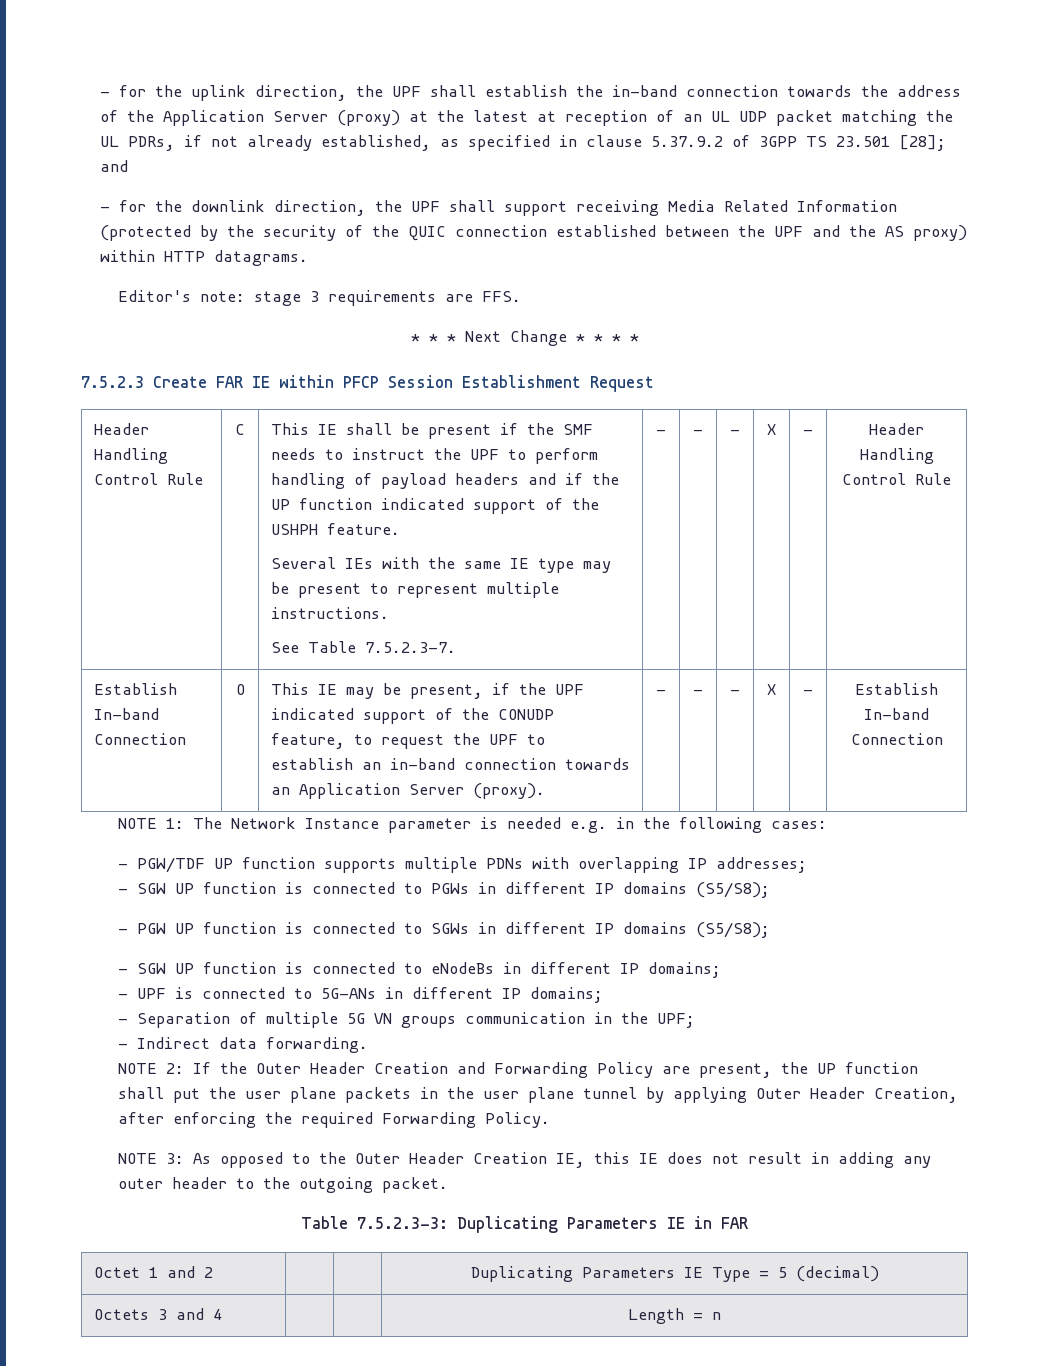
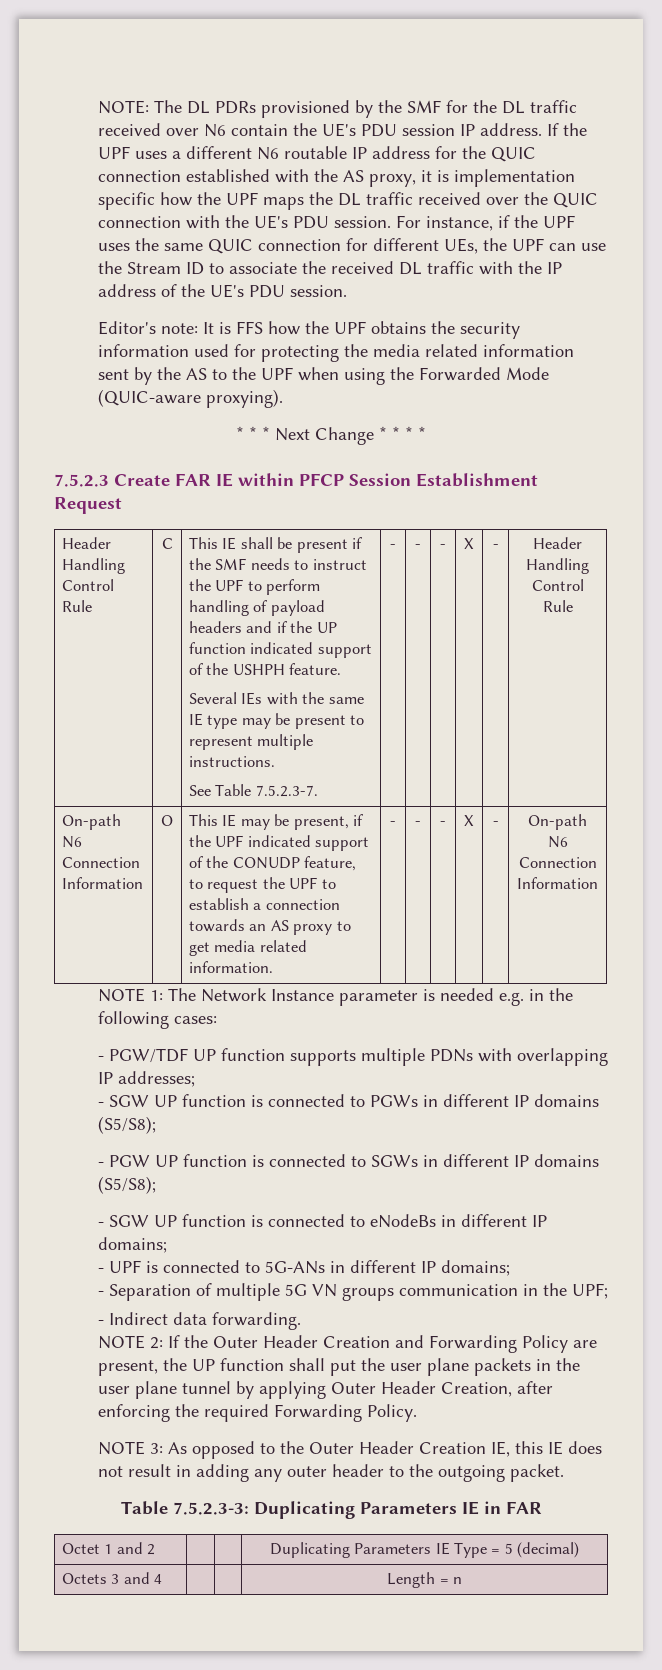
[99,85,961,101] [99,110,953,126] [99,135,946,151] [99,160,128,172] [99,200,897,216] [99,225,967,241] [99,250,308,266] [118,290,522,306] - for the uplink direction, the UPF shall establish the in-band connection towards the address of the Application Server (proxy) at the latest at reception of an UL UDP packet matching the UL PDRs, if not already established, as specified in clause 5.37.9.2 of 3GPP TS 23.501 [28]; and // - for the downlink direction, the UPF shall support receiving Media Related Information (protected by the security of the QUIC connection established between the UPF and the AS proxy) within HTTP datagrams. // Editor's note: stage 3 requirements are FFS. -> [97,100,577,118] [97,123,587,137] [97,146,536,162] [97,169,575,187] [97,192,598,210] [97,215,575,231] [97,238,606,254] [97,261,562,275] [97,284,347,298] [97,321,520,339] [97,344,574,362] [97,367,549,385] [97,389,283,408] NOTE: The DL PDRs provisioned by the SMF for the DL traffic received over N6 contain the UE's PDU session IP address. If the UPF uses a different N6 routable IP address for the QUIC connection established with the AS proxy, it is implementation specific how the UPF maps the DL traffic received over the QUIC connection with the UE's PDU session. For instance, if the UPF uses the same QUIC connection for different UEs, the UPF can use the Stream ID to associate the received DL traffic with the IP address of the UE's PDU session. // Editor's note: It is FFS how the UPF obtains the security information used for protecting the media related information sent by the AS to the UPF when using the Forwarded Mode (QUIC-aware proxying).
[93,683,177,695] [93,708,159,720] [93,733,186,745] Establish In-band Connection -> [62,814,122,830] [62,836,83,848] [62,857,141,868] [62,877,144,889] On-path N6 Connection Information
[361,758,455,770] an in-band -> [253,903,262,910] a
[298,783,545,799] [656,689,666,695] [693,689,703,695] [730,689,740,695] [767,684,776,695] [803,689,813,695] [855,683,938,695] [864,708,929,720] [850,733,943,745] Application Server (proxy). | - | - | - | X | - | Establish In-band Connection -> [270,920,351,935] [189,940,307,956] [189,961,274,973] [390,821,396,826] [415,821,421,826] [440,821,446,826] [464,815,474,826] [492,821,499,826] [528,814,587,830] [547,836,568,848] [518,857,597,868] [517,877,598,889] AS proxy to get media related information. | - | - | - | X | - | On-path N6 Connection Information

